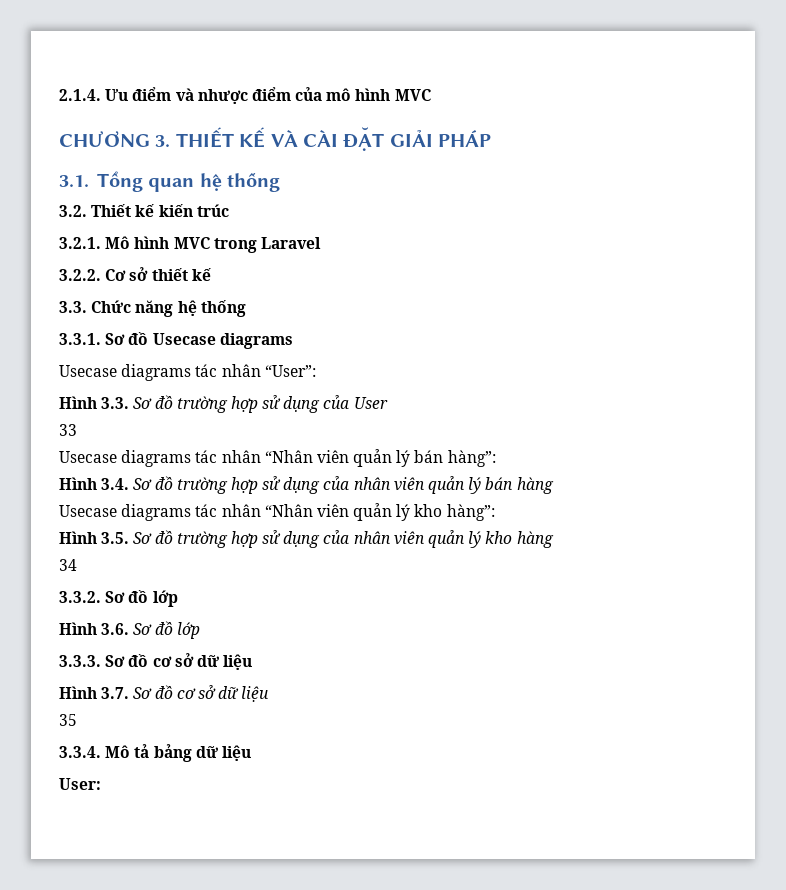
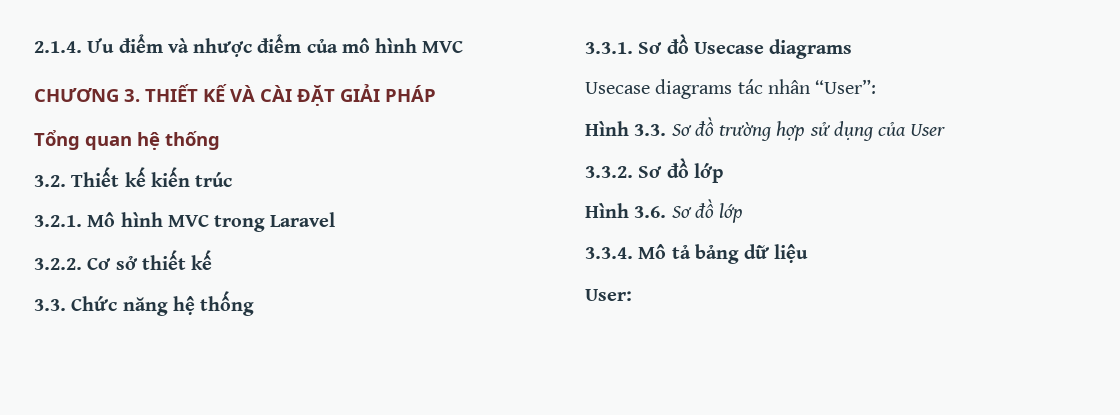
[59,175,89,187] 3.1. -> (436, 93) none
[59,424,77,436] [59,449,496,467] [59,476,554,494] [59,503,495,521] [59,530,554,548] [59,559,77,571] // 33 // Usecase diagrams tác nhân “Nhân viên quản lý bán hàng”: // Hình 3.4. Sơ đồ trường hợp sử dụng của nhân viên quản lý bán hàng // Usecase diagrams tác nhân “Nhân viên quản lý kho hàng”: // Hình 3.5. Sơ đồ trường hợp sử dụng của nhân viên quản lý kho hàng // 34 -> (946, 130) none
[59,653,253,670] [59,685,270,702] [59,714,77,726] // 3.3.3. Sơ đồ cơ sở dữ liệu // Hình 3.7. Sơ đồ cơ sở dữ liệu // 35 -> (744, 213) none

